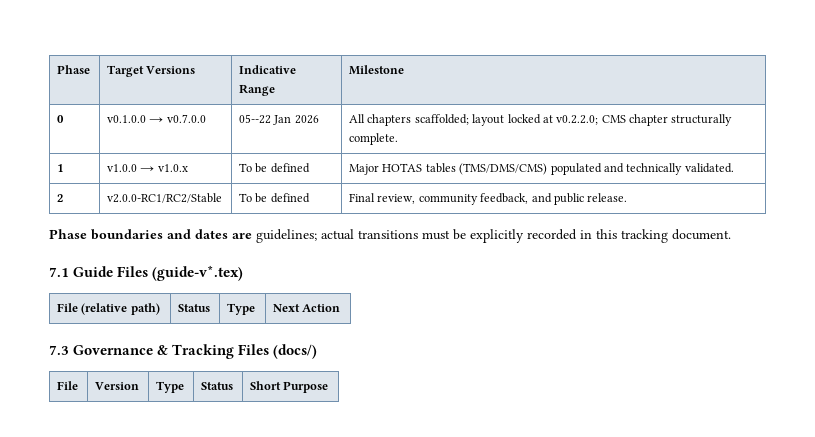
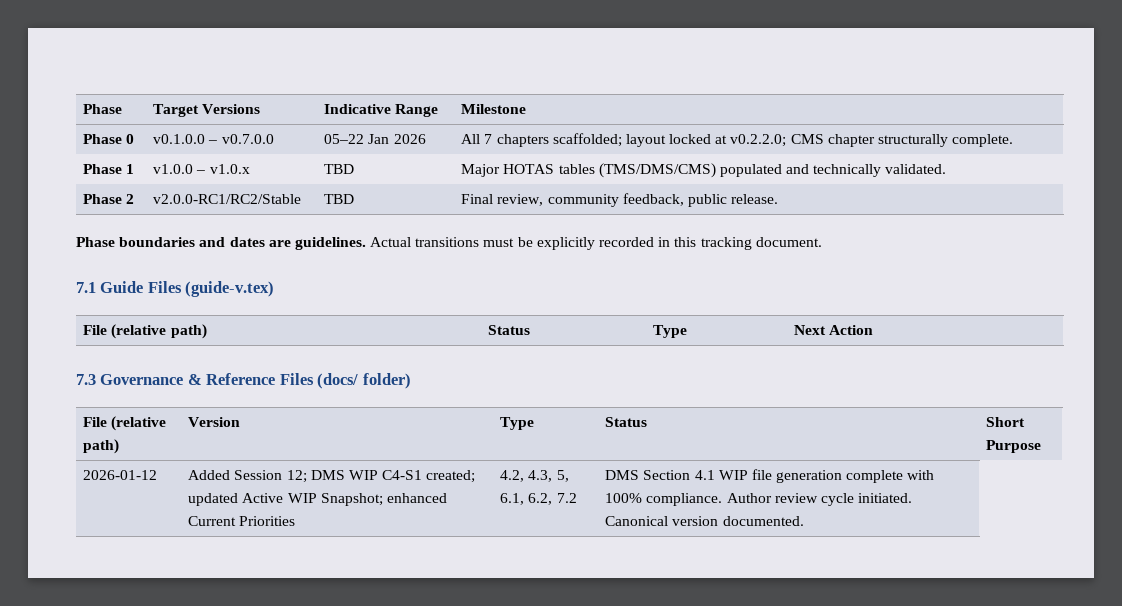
(405, 70) none -> [83,134,123,144] Phase
[149,117,164,123] → -> [208,140,218,144] –
[239,114,272,124] 05--22 -> [324,134,365,144] 05–22
(366, 118) none -> [484,134,493,144] 7
(399, 139) none -> [83,164,123,174] Phase
[140,166,155,172] → -> [196,170,206,174] –
[239,163,310,173] To be defined -> [324,164,355,174] TBD
(734, 168) none -> [83,194,123,204] Phase
[239,193,310,203] To be defined -> [324,194,355,204] TBD
[531,193,552,203] and -> (684, 199) none
[256,229,354,243] guidelines; actual -> [294,237,412,250] guidelines. Actual
[152,265,244,281] (guide-v*.tex) -> [185,281,275,297] (guide-v.tex)
[172,344,318,359] [57,381,79,390] Tracking Files (docs/) // File -> [206,373,411,389] [83,416,167,431] [83,439,120,454] Reference Files (docs/ folder) // File (relative path)
(329, 387) none -> [83,470,158,480] [188,470,476,483] [188,493,447,506] [188,516,296,526] [500,470,569,482] [500,493,577,505] [605,469,935,483] [605,493,913,506] [605,516,804,526] // 2026-01-12 | Added Session 12; DMS WIP C4-S1 created; updated Active WIP Snapshot; enhanced Current Priorities | 4.2, 4.3, 5, 6.1, 6.2, 7.2 | DMS Section 4.1 WIP file generation complete with 100% compliance. Author review cycle initiated. Canonical version documented.

